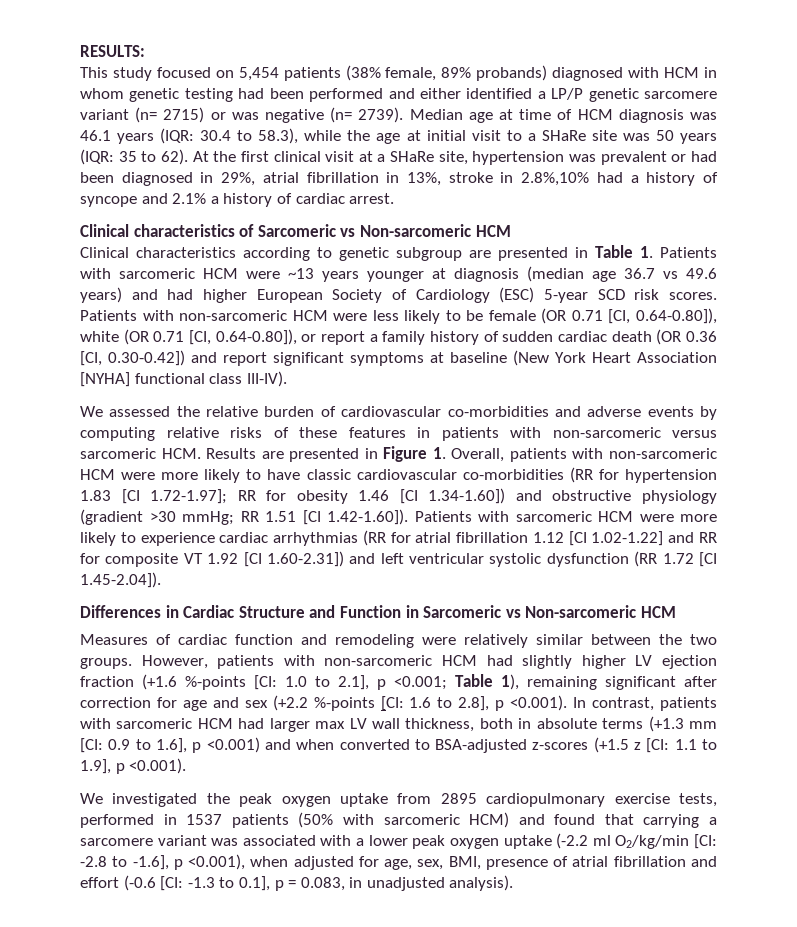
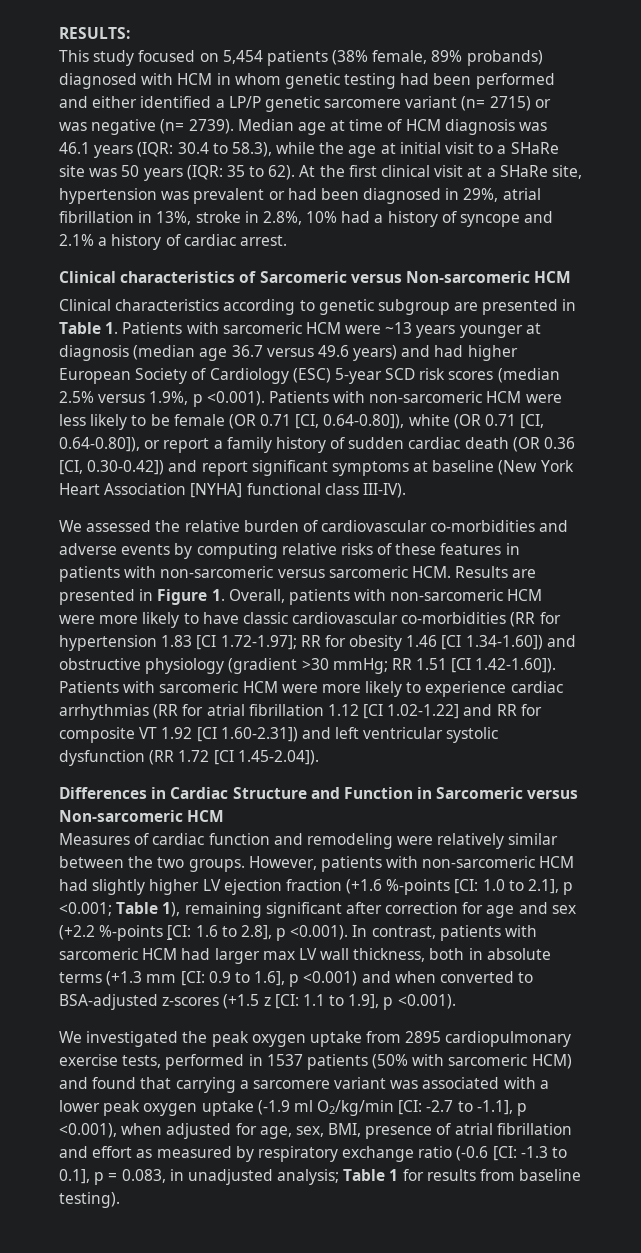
[521,172,590,186] 2.8%,10% -> [262,211,338,225] 2.8%, 10%
[340,228,356,237] vs -> [350,274,402,283] versus
[663,271,678,279] vs -> [266,348,314,357] versus
[668,292,717,300] scores. -> [448,368,560,383] [59,391,265,407] scores (median 2.5% versus 1.9%, p <0.001).
[505,609,521,618] vs -> [527,790,579,799] versus
[556,833,589,849] (-2.2 -> [257,1100,290,1115] (-1.9
[80,855,169,870] -2.8 to -1.6], -> [426,1100,513,1115] -2.7 to -1.1],
(119, 882) none -> [136,1146,453,1162] as measured by respiratory exchange ratio
[449,875,514,891] analysis). -> [277,1169,582,1185] [59,1192,120,1208] analysis; Table 1 for results from baseline testing).

